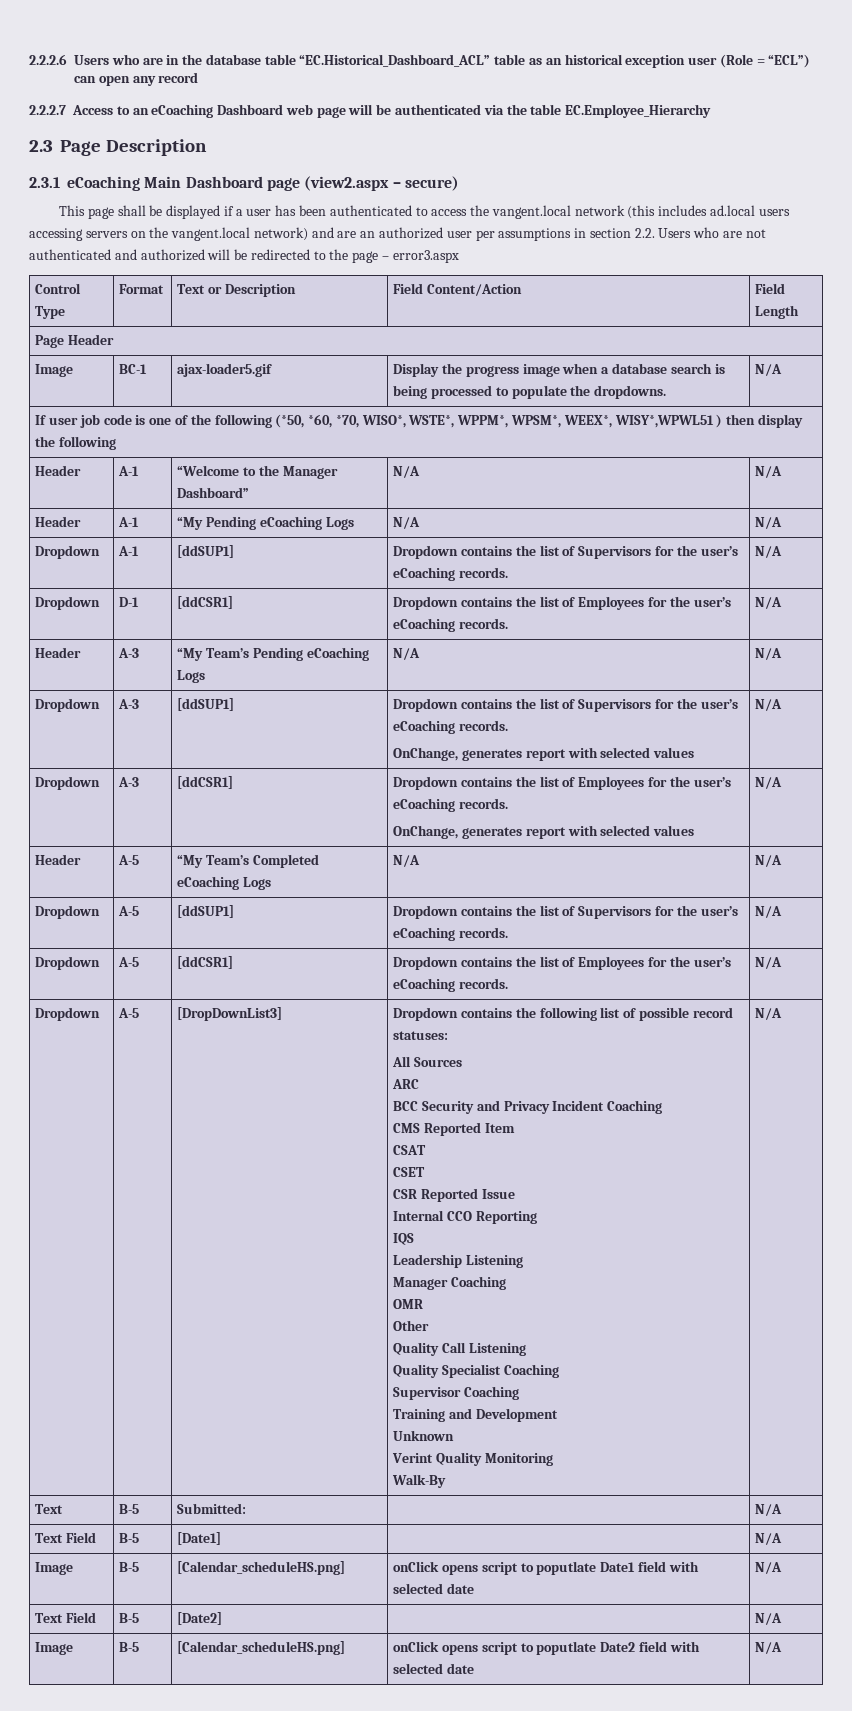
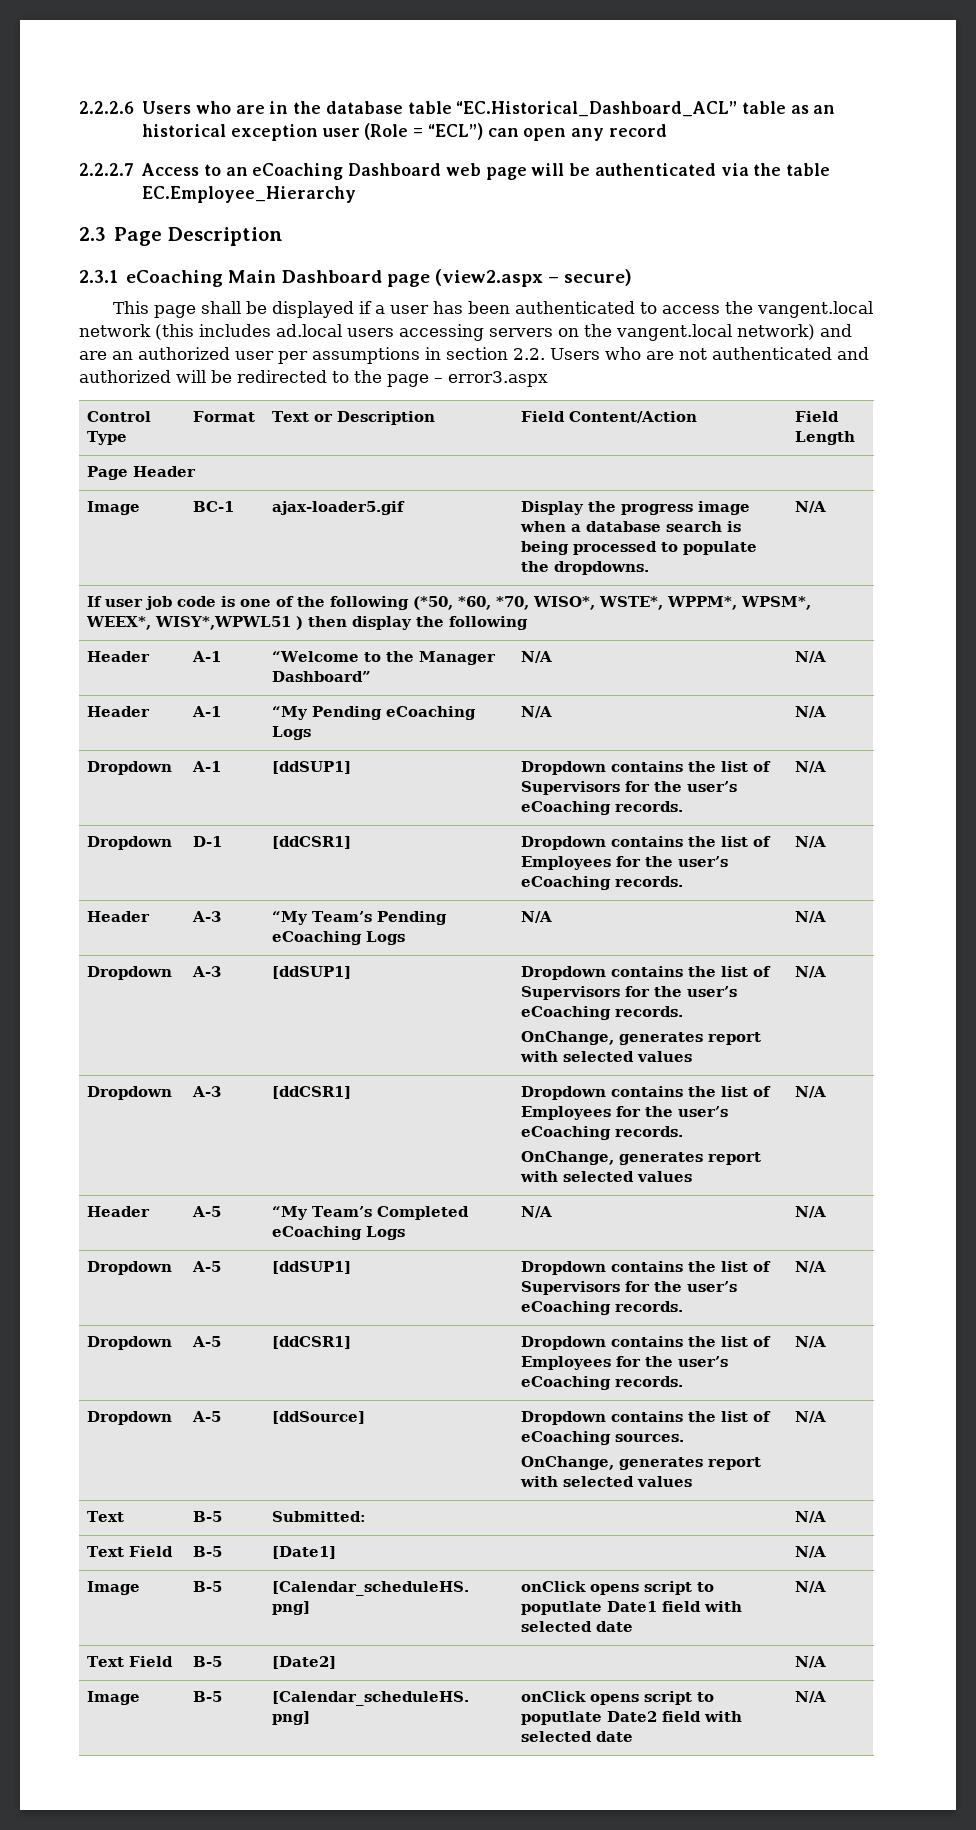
[177,1007,283,1021] [393,1007,733,1021] [393,1031,449,1040] [392,1056,463,1067] [392,1079,420,1089] [393,1100,663,1114] [393,1122,515,1136] [393,1145,427,1155] [393,1167,426,1177] [393,1188,515,1202] [393,1210,537,1224] [393,1233,415,1245] [393,1254,524,1268] [393,1276,507,1290] [393,1299,424,1309] [393,1320,430,1331] [393,1342,526,1356] [393,1364,559,1378] [393,1386,520,1400] [393,1408,558,1422] [393,1430,455,1441] [392,1452,553,1466] [392,1474,447,1488] [DropDownList3] | Dropdown contains the following list of possible record statuses: // All Sources // ARC // BCC Security and Privacy Incident Coaching // CMS Reported Item // CSAT // CSET // CSR Reported Issue // Internal CCO Reporting // IQS // Leadership Listening // Manager Coaching // OMR // Other // Quality Call Listening // Quality Specialist Coaching // Supervisor Coaching // Training and Development // Unknown // Verint Quality Monitoring // Walk-By -> [272,1411,366,1424] [521,1411,772,1425] [521,1431,685,1445] [521,1456,762,1470] [520,1476,693,1487] [ddSource] | Dropdown contains the list of eCoaching sources. // OnChange, generates report with selected values

